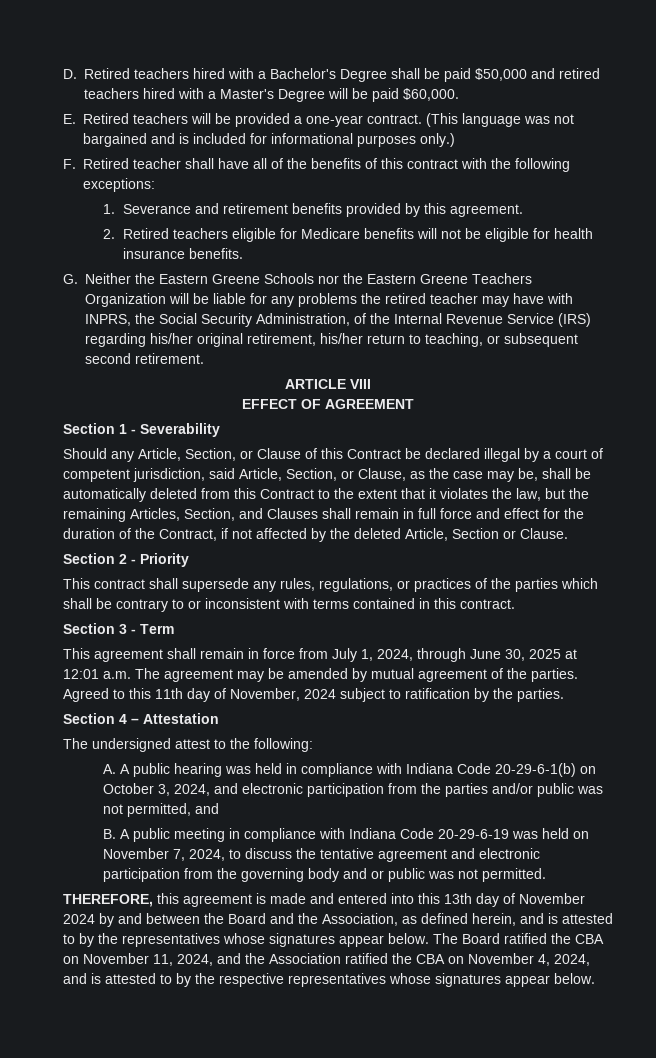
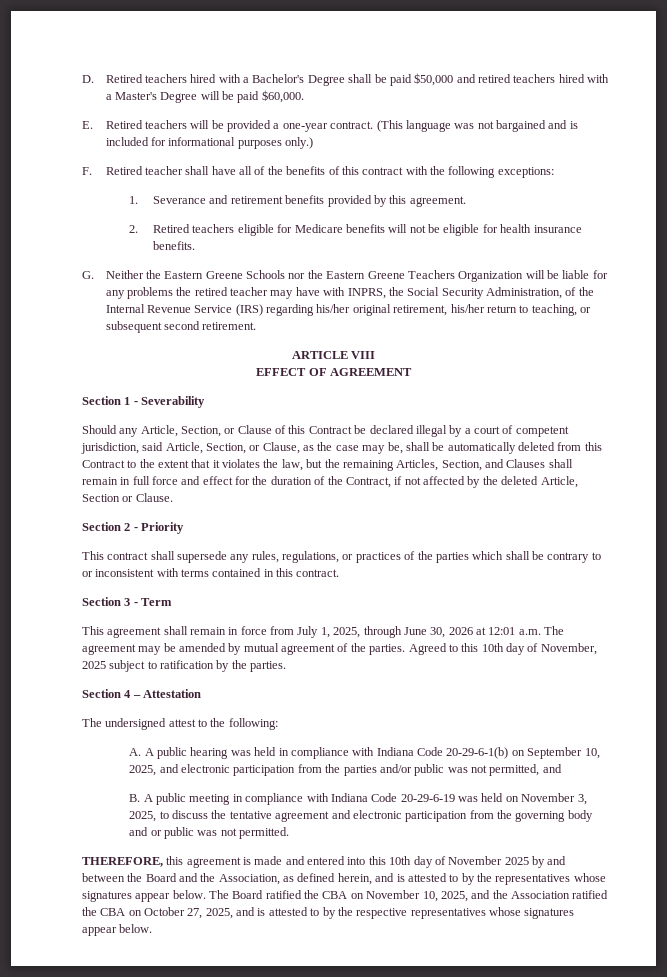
[376,649,413,661] 2024, -> [333,627,361,638] 2025,
[528,649,561,659] 2025 -> [448,627,473,635] 2026
[154,688,183,699] 11th -> [481,643,504,652] 10th
[303,689,336,699] 2024 -> [81,661,106,669] 2025
[102,783,210,796] October 3, 2024, -> [527,747,600,759] [129,765,157,776] September 10, 2025,
[172,849,225,861] 7, 2024, -> [577,794,587,805] [129,811,157,822] 3, 2025,
[443,893,472,904] 13th -> [389,856,412,865] 10th
[62,914,95,924] 2024 -> [504,857,529,865] 2025
[152,954,213,966] 11, 2024, -> [422,891,468,902] 10, 2025,
[467,953,590,966] November 4, 2024, -> [143,907,233,919] October 27, 2025,

